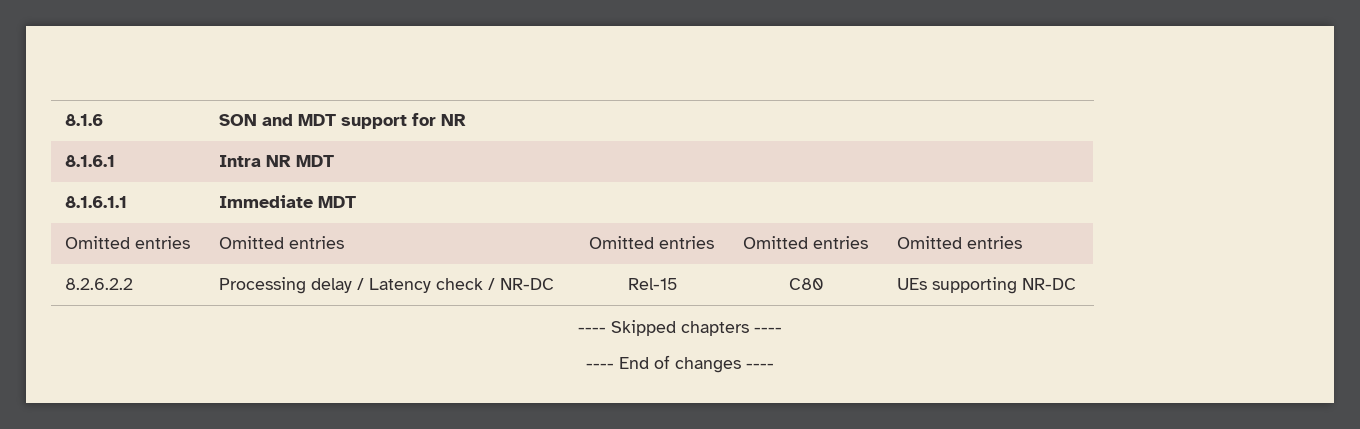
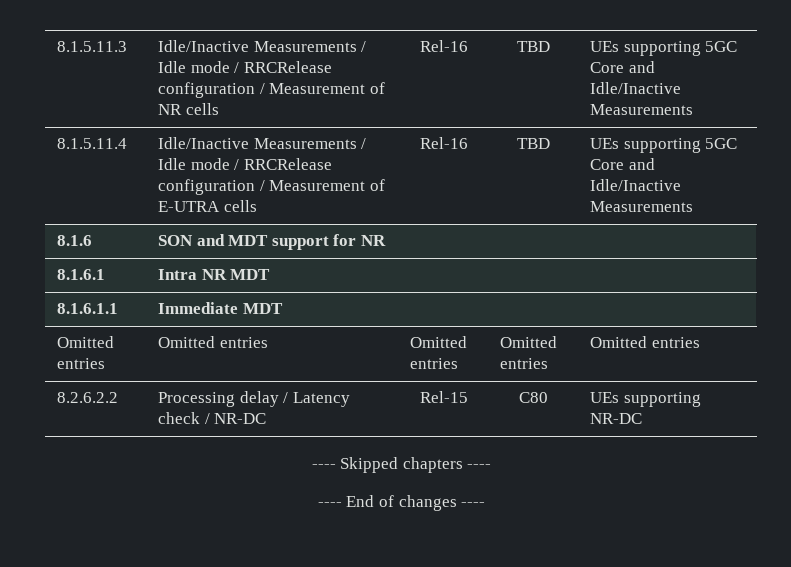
(64, 120) none -> [57,41,128,52] [158,40,367,52] [158,61,332,73] [158,82,385,98] [158,103,219,115] [419,40,468,52] [517,41,550,52] [590,41,738,56] [590,61,655,73] [590,82,682,94] [590,104,694,115] [57,138,128,149] [158,137,367,149] [158,158,332,170] [158,179,385,195] [158,200,257,212] [419,137,468,149] [517,138,550,149] [590,138,738,153] [590,158,655,170] [590,179,682,191] [590,201,694,212] 8.1.5.11.3 | Idle/Inactive Measurements / Idle mode / RRCRelease configuration / Measurement of NR cells | Rel-16 | TBD | UEs supporting 5GC Core and Idle/Inactive Measurements // 8.1.5.11.4 | Idle/Inactive Measurements / Idle mode / RRCRelease configuration / Measurement of E-UTRA cells | Rel-16 | TBD | UEs supporting 5GC Core and Idle/Inactive Measurements //

